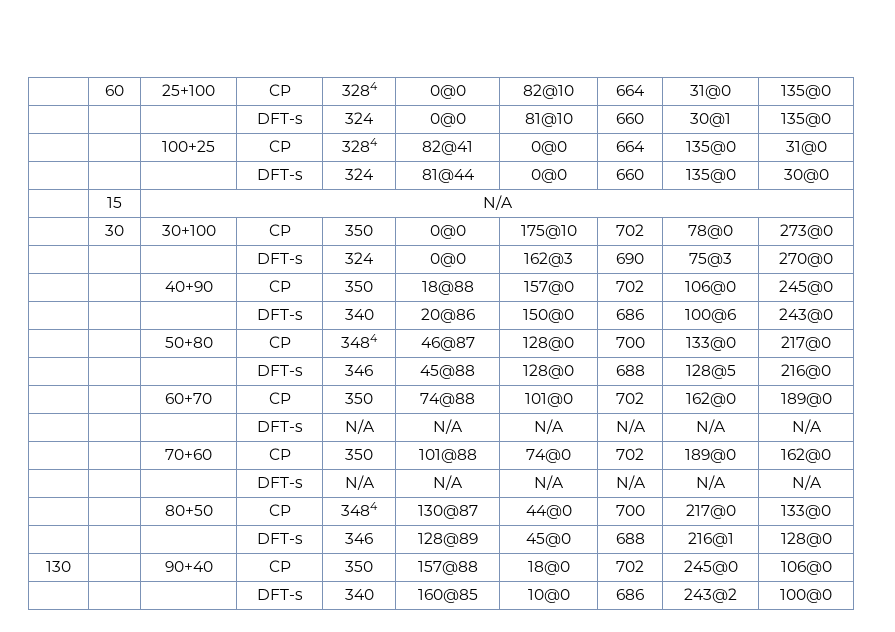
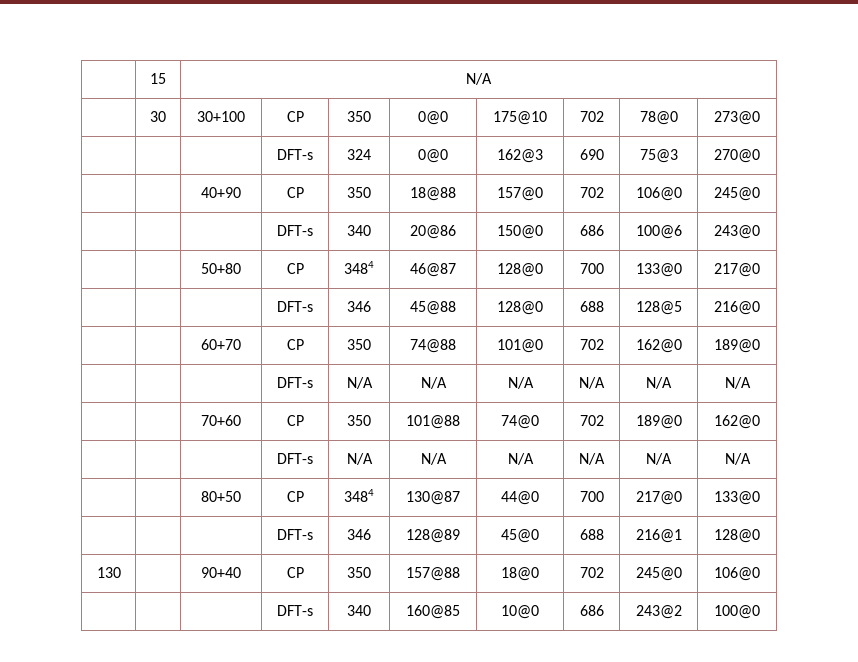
[105,85,124,96] [162,84,215,96] [268,84,291,96] [341,82,378,96] [429,85,466,99] [523,84,574,99] [616,85,645,96] [690,85,731,99] [781,85,831,99] [256,113,303,124] [345,112,374,124] [429,113,466,127] [524,113,573,127] [616,113,644,124] [690,113,731,127] [781,113,831,127] [162,140,215,152] [268,140,291,152] [341,138,378,152] [422,140,473,155] [530,141,567,155] [616,141,645,152] [685,141,736,155] [785,141,827,155] [256,169,303,180] [345,168,374,180] [421,169,475,183] [530,169,567,183] [616,169,644,180] [685,169,736,183] [783,169,829,183] | 60 | 25+100 | CP | 3284 | 0@0 | 82@10 | 664 | 31@0 | 135@0 // | | | DFT-s | 324 | 0@0 | 81@10 | 660 | 30@1 | 135@0 // | | 100+25 | CP | 3284 | 82@41 | 0@0 | 664 | 135@0 | 31@0 // | | | DFT-s | 324 | 81@44 | 0@0 | 660 | 135@0 | 30@0 // -> (150, 78) none

